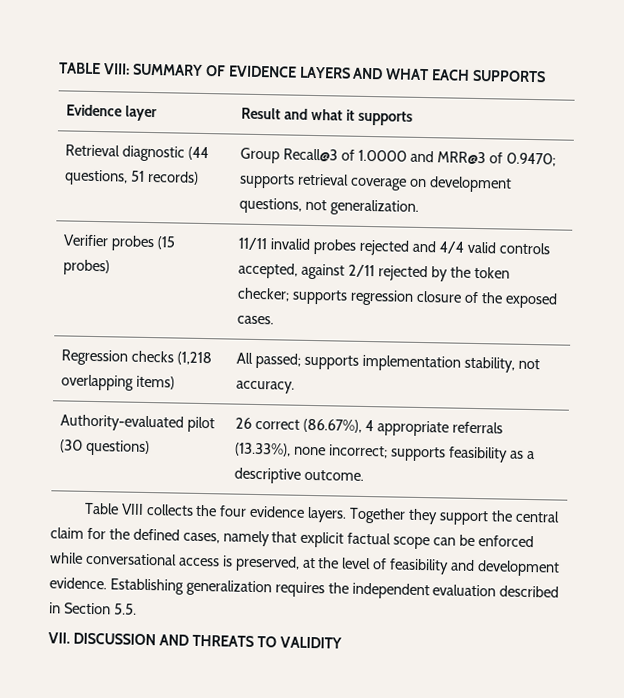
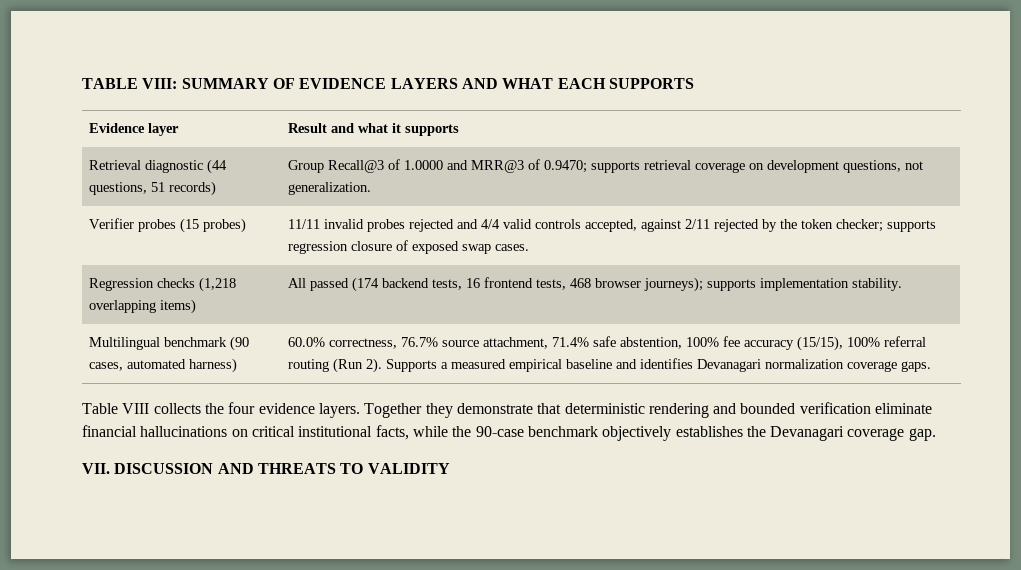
[480,292,558,309] the exposed -> [412,241,492,254] exposed swap
[255,352,540,373] [236,380,296,394] [60,414,216,433] [60,439,151,457] [235,417,503,437] [235,442,535,463] [234,467,365,484] passed; supports implementation stability, not accuracy. // Authority-evaluated pilot (30 questions) | 26 correct (86.67%), 4 appropriate referrals (13.33%), none incorrect; supports feasibility as a descriptive outcome. -> [310,277,903,292] [89,336,250,351] [89,358,238,373] [288,336,927,351] [288,358,932,373] passed (174 backend tests, 16 frontend tests, 468 browser journeys); supports implementation stability. // Multilingual benchmark (90 cases, automated harness) | 60.0% correctness, 76.7% source attachment, 71.4% safe abstention, 100% fee accuracy (15/15), 100% referral routing (Run 2). Supports a measured empirical baseline and identifies Devanagari normalization coverage gaps.
[438,510,560,526] [50,527,534,550] [50,552,561,577] [49,577,560,600] [49,602,137,615] support the central claim for the defined cases, namely that explicit factual scope can be enforced while conversational access is preserved, at the level of feasibility and development evidence. Establishing generalization requires the independent evaluation described in Section 5.5. -> [456,402,933,418] [82,425,936,441] demonstrate that deterministic rendering and bounded verification eliminate financial hallucinations on critical institutional facts, while the 90-case benchmark objectively establishes the Devanagari coverage gap.

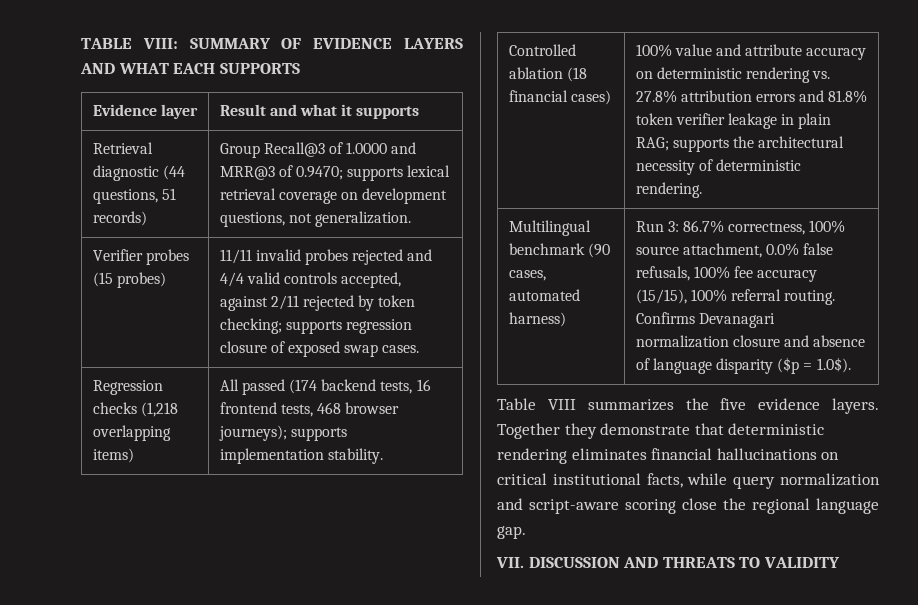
(641, 167) none -> [407,165,451,177] lexical
[780,219,884,232] the token checker; -> [378,295,416,307] [219,318,282,334] token checking;
(903, 284) none -> [508,44,576,56] [508,67,587,82] [508,90,611,105] [635,44,867,60] [635,67,831,83] [635,90,868,103] [635,113,832,129] [635,136,845,152] [635,159,801,175] [635,182,702,198] // Controlled ablation (18 financial cases) | 100% value and attribute accuracy on deterministic rendering vs. 27.8% attribution errors and 81.8% token verifier leakage in plain RAG; supports the architectural necessity of deterministic rendering.
[288,336,683,349] 60.0% correctness, 76.7% source attachment, 71.4% safe abstention, -> [635,220,846,235] [635,243,834,258] [635,266,690,281] Run 3: 86.7% correctness, 100% source attachment, 0.0% false refusals,
[288,358,932,373] routing (Run 2). Supports a measured empirical baseline and identifies Devanagari normalization coverage gaps. -> [784,290,836,305] [635,312,775,328] [635,335,866,348] [635,357,851,374] routing. Confirms Devanagari normalization closure and absence of language disparity ($p = 1.0$).
[153,402,256,414] collects the four -> [587,398,747,411] summarizes the five
[713,402,933,414] and bounded verification eliminate -> [571,448,647,460] eliminates
[452,426,905,441] the 90-case benchmark objectively establishes the Devanagari coverage -> [733,473,880,489] [497,498,879,514] query normalization and script-aware scoring close the regional language

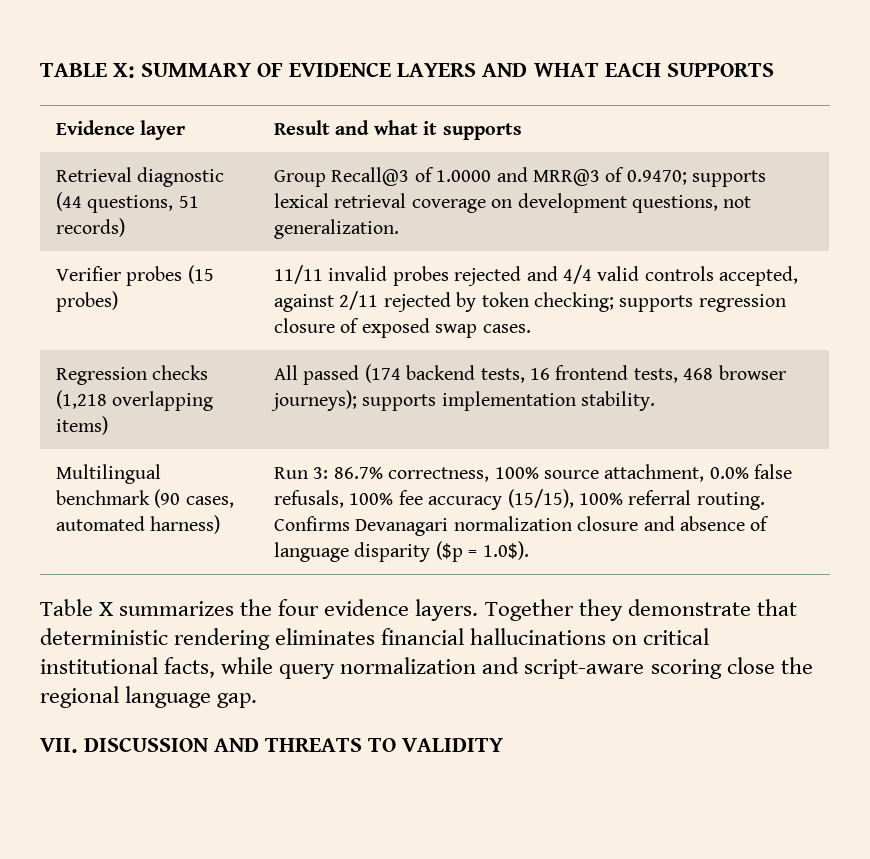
[142,38,178,49] VIII: -> [113,63,136,78] X:
[508,44,576,56] [508,67,587,82] [508,90,611,105] [635,44,867,60] [635,67,831,83] [635,90,868,103] [635,113,832,129] [635,136,845,152] [635,159,801,175] [635,182,702,198] // Controlled ablation (18 financial cases) | 100% value and attribute accuracy on deterministic rendering vs. 27.8% attribution errors and 81.8% token verifier leakage in plain RAG; supports the architectural necessity of deterministic rendering. -> (656, 401) none
[547,399,576,410] VIII -> [99,602,114,616] X
[720,398,747,410] five -> [278,599,320,616] four

